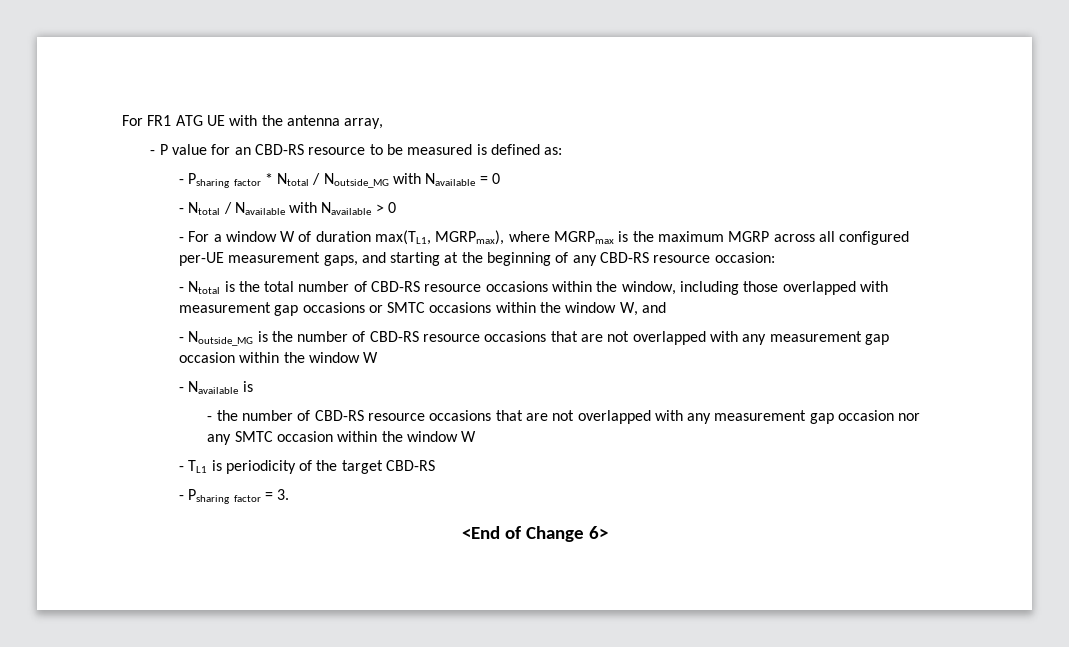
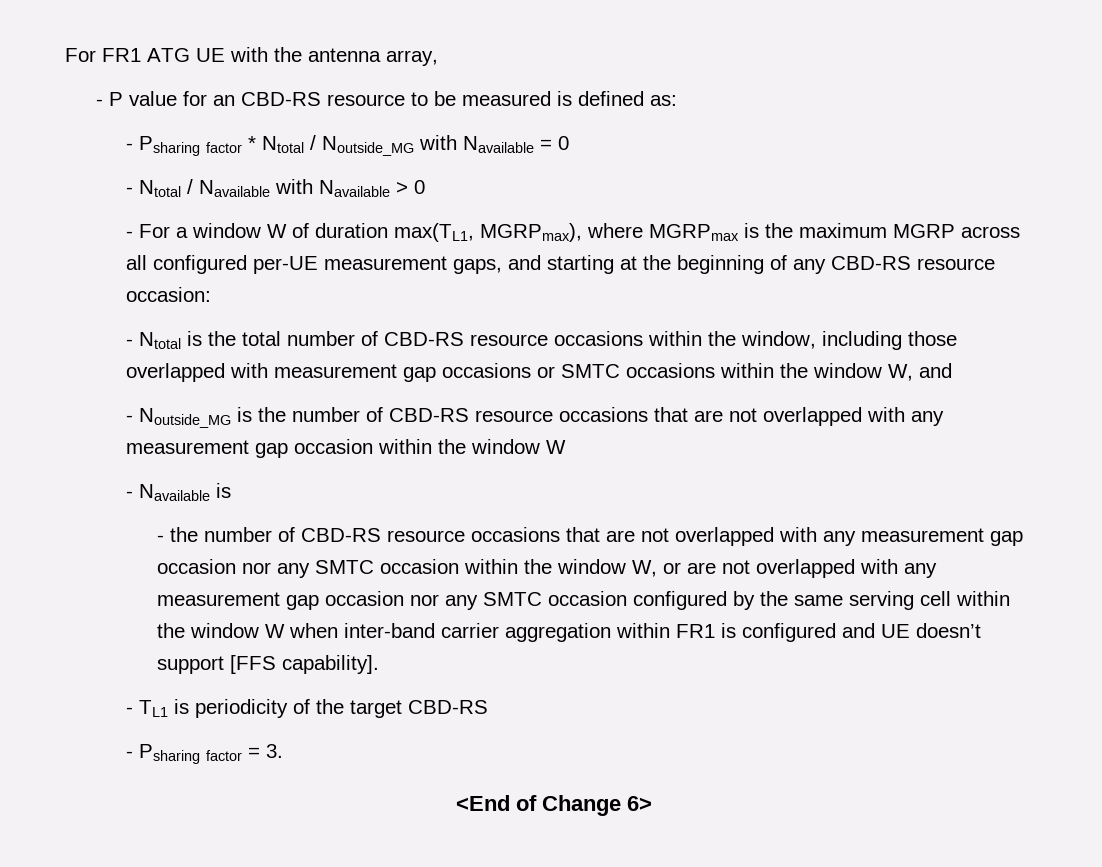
[461,431,477,442] W -> [632,559,938,578] [157,591,1011,610] [157,623,982,642] [157,655,380,674] W, or are not overlapped with any measurement gap occasion nor any SMTC occasion configured by the same serving cell within the window W when inter-band carrier aggregation within FR1 is configured and UE doesn’t support [FFS capability].

